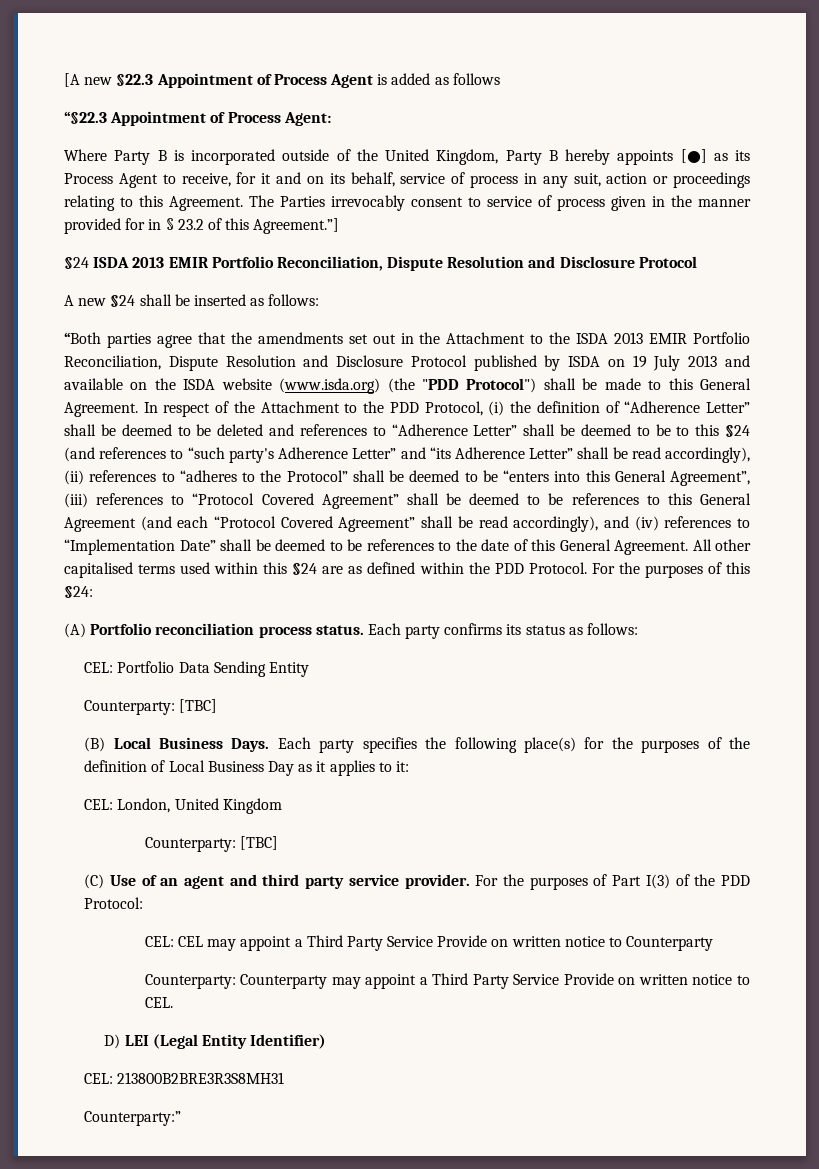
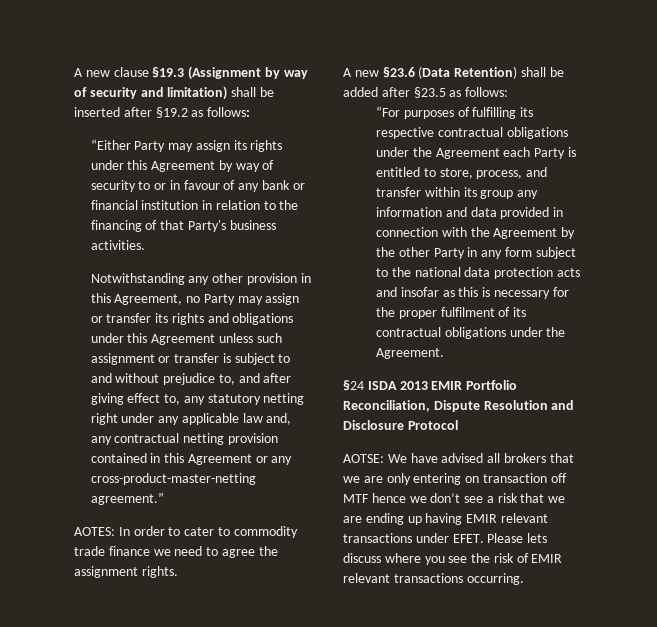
[64,73,500,88] [64,111,331,126] [64,149,750,165] [64,172,750,188] [64,195,751,211] [64,218,340,234] [A new §22.3 Appointment of Process Agent is added as follows // “§22.3 Appointment of Process Agent: // Where Party B is incorporated outside of the United Kingdom, Party B hereby appoints [●] as its Process Agent to receive, for it and on its behalf, service of process in any suit, action or proceedings relating to this Agreement. The Parties irrevocably consent to service of process given in the manner provided for in § 23.2 of this Agreement.”] -> [74,66,308,80] [74,86,274,100] [74,107,251,118] [90,139,283,152] [90,160,275,172] [90,180,305,192] [90,200,299,210] [90,220,276,232] [90,240,145,250] [90,273,311,285] [90,293,300,305] [90,313,294,325] [90,333,282,345] [90,353,291,365] [90,373,292,385] [90,393,305,405] [90,413,292,425] [90,433,278,445] [90,453,293,465] [90,473,256,485] [90,492,164,505] [74,526,298,538] [74,546,278,558] [74,566,178,578] [343,66,564,79] [343,87,509,98] [376,106,534,119] [376,127,568,139] [376,147,576,159] [376,167,548,179] [376,187,539,199] [376,207,564,219] [376,227,576,239] [376,247,576,259] [376,267,580,279] [376,287,569,299] [376,307,527,319] [376,327,566,339] [376,348,445,359] A new clause §19.3 (Assignment by way of security and limitation) shall be inserted after §19.2 as follows: // “Either Party may assign its rights under this Agreement by way of security to or in favour of any bank or financial institution in relation to the financing of that Party's business activities. // Notwithstanding any other provision in this Agreement, no Party may assign or transfer its rights and obligations under this Agreement unless such assignment or transfer is subject to and without prejudice to, and after giving effect to, any statutory netting right under any applicable law and, any contractual netting provision contained in this Agreement or any cross-product-master-netting agreement.” // AOTES: In order to cater to commodity trade finance we need to agree the assignment rights. // A new §23.6 (Data Retention) shall be added after §23.5 as follows: // “For purposes of fulfilling its respective contractual obligations under the Agreement each Party is entitled to store, process, and transfer within its group any information and data provided in connection with the Agreement by the other Party in any form subject to the national data protection acts and insofar as this is necessary for the proper fulfilment of its contractual obligations under the Agreement.
[64,294,320,307] [64,332,750,348] [64,355,750,371] [64,378,752,394] [64,401,751,417] [64,424,751,437] [64,447,750,463] [64,470,750,486] [64,493,751,509] [64,516,751,532] [64,539,751,555] [64,562,750,578] [64,586,93,598] [64,623,639,639] [84,661,309,677] [84,699,218,715] [84,737,750,753] [84,760,409,776] [84,798,282,814] [144,836,278,852] [84,874,750,890] [84,897,144,909] [144,935,714,951] [144,973,750,989] [144,997,173,1008] [104,1034,327,1049] [84,1072,285,1084] [84,1111,182,1126] A new §24 shall be inserted as follows: // “Both parties agree that the amendments set out in the Attachment to the ISDA 2013 EMIR Portfolio Reconciliation, Dispute Resolution and Disclosure Protocol published by ISDA on 19 July 2013 and available on the ISDA website (www.isda.org) (the "PDD Protocol") shall be made to this General Agreement. In respect of the Attachment to the PDD Protocol, (i) the definition of “Adherence Letter” shall be deemed to be deleted and references to “Adherence Letter” shall be deemed to be to this §24 (and references to “such party's Adherence Letter” and “its Adherence Letter” shall be read accordingly), (ii) references to “adheres to the Protocol” shall be deemed to be “enters into this General Agreement”, (iii) references to “Protocol Covered Agreement” shall be deemed to be references to this General Agreement (and each “Protocol Covered Agreement” shall be read accordingly), and (iv) references to “Implementation Date” shall be deemed to be references to the date of this General Agreement. All other capitalised terms used within this §24 are as defined within the PDD Protocol. For the purposes of this §24: // (A) Portfolio reconciliation process status. Each party confirms its status as follows: // CEL: Portfolio Data Sending Entity // Counterparty: [TBC] // (B) Local Business Days. Each party specifies the following place(s) for the purposes of the definition of Local Business Day as it applies to it: // CEL: London, United Kingdom // Counterparty: [TBC] // (C) Use of an agent and third party service provider. For the purposes of Part I(3) of the PDD Protocol: // CEL: CEL may appoint a Third Party Service Provide on written notice to Counterparty // Counterparty: Counterparty may appoint a Third Party Service Provide on written notice to CEL. // D) LEI (Legal Entity Identifier) // CEL: 213800B2BRE3R3S8MH31 // Counterparty:” -> [343,453,574,463] [343,473,567,485] [343,493,566,503] [343,513,548,525] [343,533,548,543] [343,553,563,565] [343,573,524,585] AOTSE: We have advised all brokers that we are only entering on transaction off MTF hence we don’t see a risk that we are ending up having EMIR relevant transactions under EFET. Please lets discuss where you see the risk of EMIR relevant transactions occurring.

